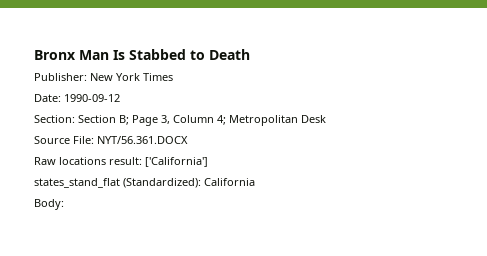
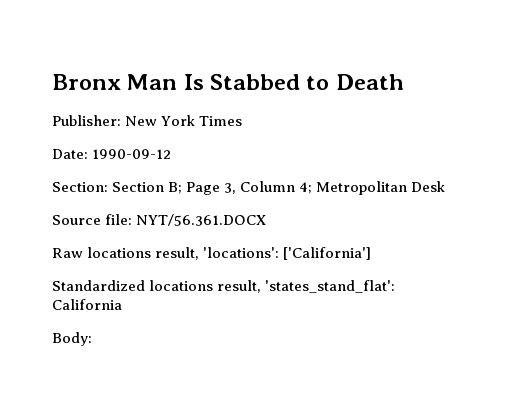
[73,136,94,144] File: -> [105,214,133,225] file:
[109,157,142,165] result: -> [155,247,280,260] result, 'locations':
[34,178,201,188] states_stand_flat (Standardized): -> [52,280,396,293] Standardized locations result, 'states_stand_flat':

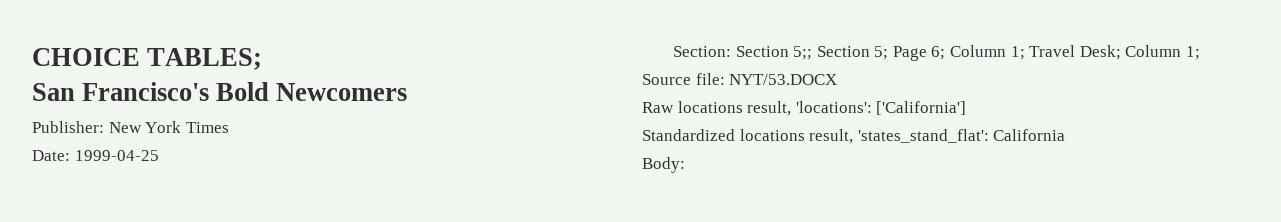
[52,74,404,90] Bronx Man Is Stabbed to Death -> [32,48,263,70] [32,82,408,101] CHOICE TABLES; // San Francisco's Bold Newcomers
[92,149,172,159] 1990-09-12 -> [74,150,159,161] 1999-04-25
[168,181,446,195] B; Page 3, Column 4; Metropolitan Desk -> [793,45,1201,61] 5;; Section 5; Page 6; Column 1; Travel Desk; Column 1;
[136,214,267,226] NYT/56.361.DOCX -> [729,74,838,85] NYT/53.DOCX

